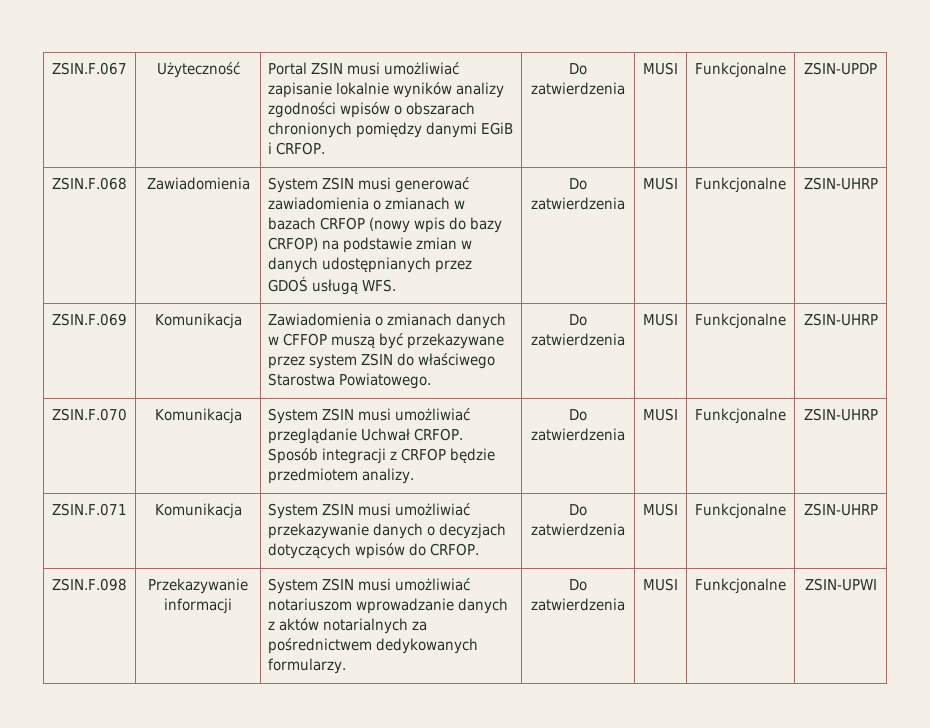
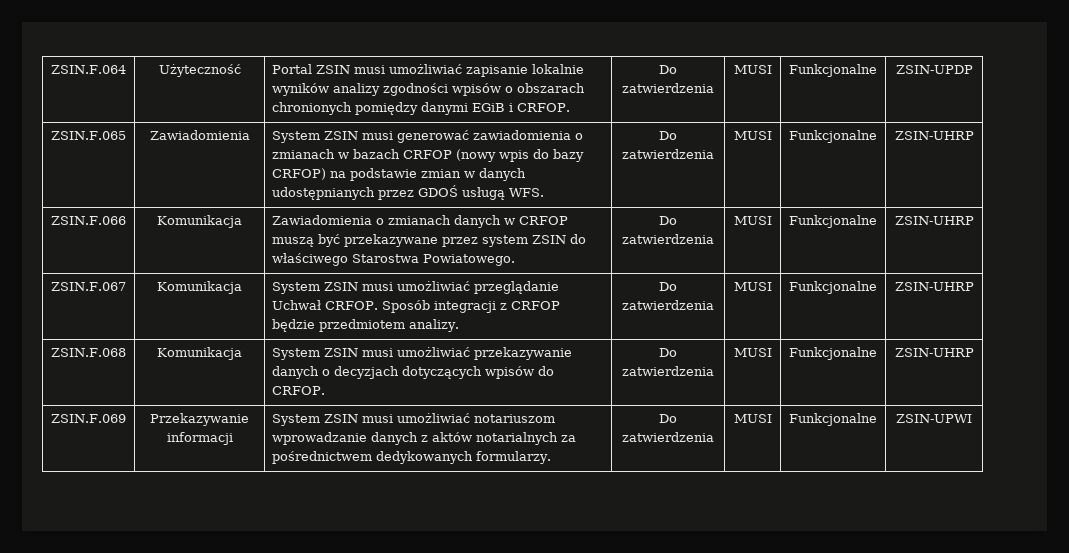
[52,62,128,75] ZSIN.F.067 -> [51,65,127,74] ZSIN.F.064
[52,177,128,190] ZSIN.F.068 -> [51,131,127,140] ZSIN.F.065
[52,313,128,326] ZSIN.F.069 -> [51,216,127,225] ZSIN.F.066
[283,333,328,346] CFFOP -> [519,216,569,225] CRFOP
[52,408,128,421] ZSIN.F.070 -> [51,282,127,291] ZSIN.F.067
[52,503,128,516] ZSIN.F.071 -> [51,348,127,357] ZSIN.F.068
[52,578,128,591] ZSIN.F.098 -> [51,414,127,423] ZSIN.F.069

